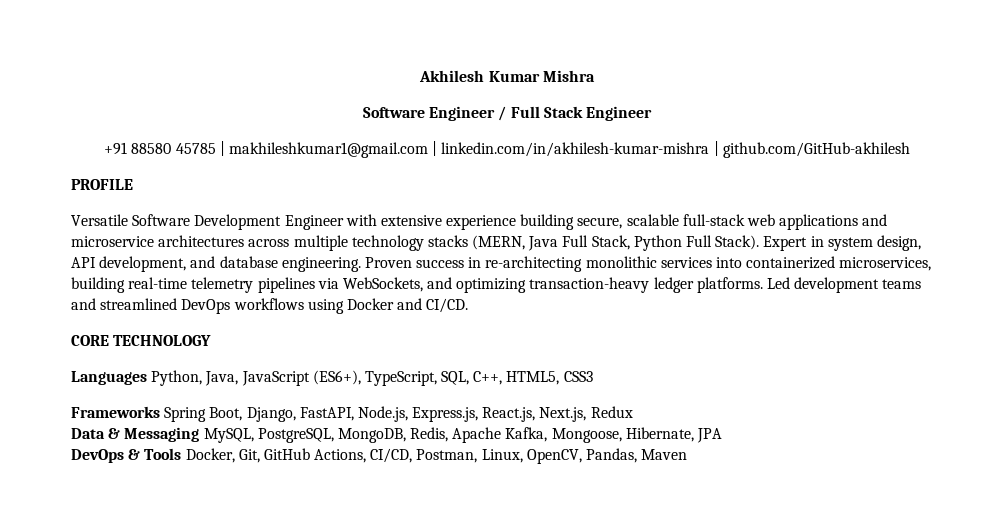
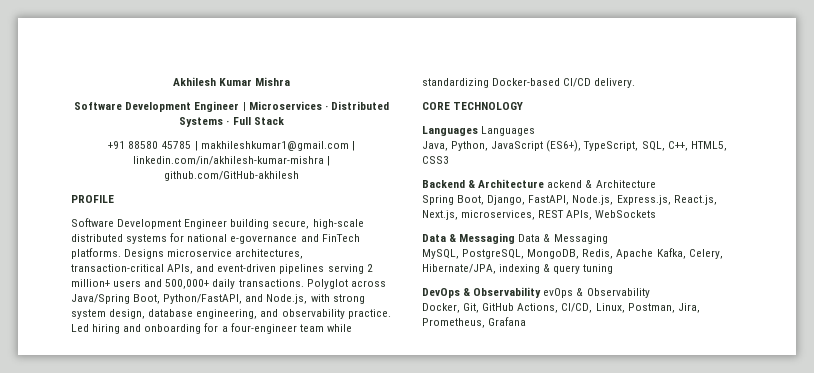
[429,106,507,121] Engineer / -> [125,101,389,112] [179,117,230,127] Development Engineer | Microservices · Distributed Systems ·
[585,106,652,121] Engineer -> (284, 121) none
[71,214,888,230] [71,235,921,251] [71,256,932,272] [71,277,922,293] [71,298,469,314] Versatile Software Development Engineer with extensive experience building secure, scalable full-stack web applications and microservice architectures across multiple technology stacks (MERN, Java Full Stack, Python Full Stack). Expert in system design, API development, and database engineering. Proven success in re-architecting monolithic services into containerized microservices, building real-time telemetry pipelines via WebSockets, and optimizing transaction-heavy ledger platforms. Led development teams and streamlined DevOps workflows using Docker and CI/CD. -> [71,218,364,229] [71,233,360,244] [71,248,304,259] [71,264,373,274] [71,279,386,289] [71,294,365,304] [71,309,391,319] [71,323,352,334] [422,78,636,88] Software Development Engineer building secure, high-scale distributed systems for national e-governance and FinTech platforms. Designs microservice architectures, transaction-critical APIs, and event-driven pipelines serving 2 million+ users and 500,000+ daily transactions. Polyglot across Java/Spring Boot, Python/FastAPI, and Node.js, with strong system design, database engineering, and observability practice. Led hiring and onboarding for a four-engineer team while standardizing Docker-based CI/CD delivery.
[151,370,239,386] Python, Java, -> [481,126,536,136] [422,141,489,151] Languages // Java, Python,
[71,406,160,418] Frameworks -> [422,179,656,188] Backend & Architecture ackend & Architecture //
[590,406,633,418] [71,427,200,442] Redux // Data & Messaging -> [461,210,657,220] [422,233,608,244] microservices, REST APIs, WebSockets // Data & Messaging Data & Messaging //
[551,427,723,443] [71,448,182,463] Mongoose, Hibernate, JPA // DevOps & Tools -> [688,249,723,259] [422,264,614,274] [422,287,650,298] Celery, Hibernate/JPA, indexing & query tuning // DevOps & Observability evOps & Observability //
[416,448,688,464] Postman, Linux, OpenCV, Pandas, Maven -> [595,303,700,313] [422,317,527,328] Linux, Postman, Jira, Prometheus, Grafana

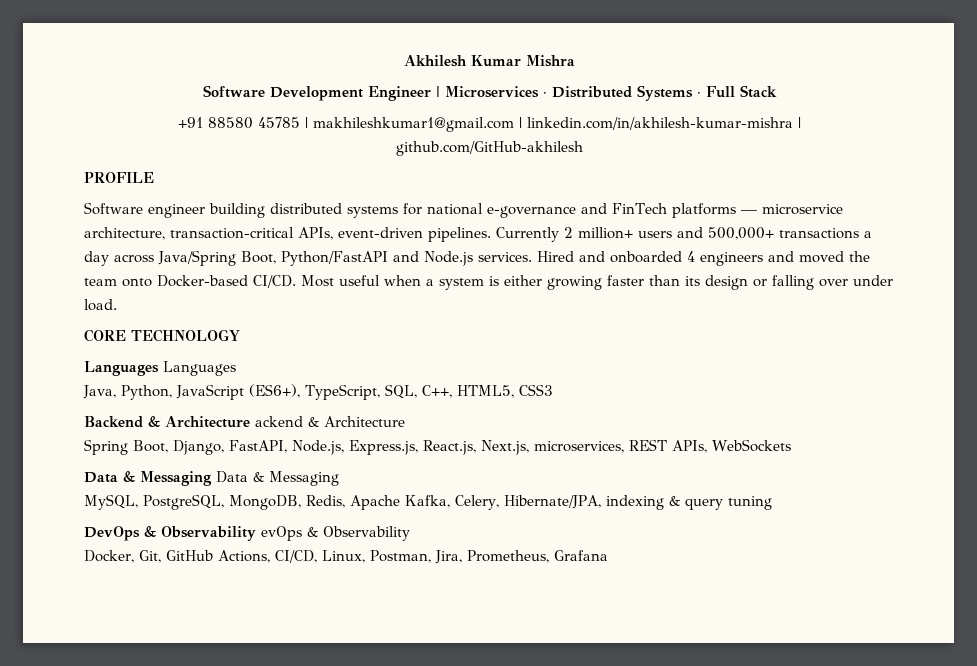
[117,219,364,229] Development Engineer building secure, high-scale -> [148,203,265,218] engineer building
[71,248,304,259] [71,264,364,274] platforms. Designs microservice architectures, transaction-critical APIs, and event-driven pipelines serving -> [671,203,843,218] [84,227,559,242] platforms — microservice architecture, transaction-critical APIs, event-driven pipelines. Currently
[212,279,386,289] [71,294,365,304] [71,309,391,319] [71,323,352,334] [422,78,636,88] daily transactions. Polyglot across Java/Spring Boot, Python/FastAPI, and Node.js, with strong system design, database engineering, and observability practice. Led hiring and onboarding for a four-engineer team while standardizing Docker-based CI/CD delivery. -> [779,228,872,239] [84,250,870,266] [84,275,893,290] [84,299,117,311] transactions a day across Java/Spring Boot, Python/FastAPI and Node.js services. Hired and onboarded 4 engineers and moved the team onto Docker-based CI/CD. Most useful when a system is either growing faster than its design or falling over under load.

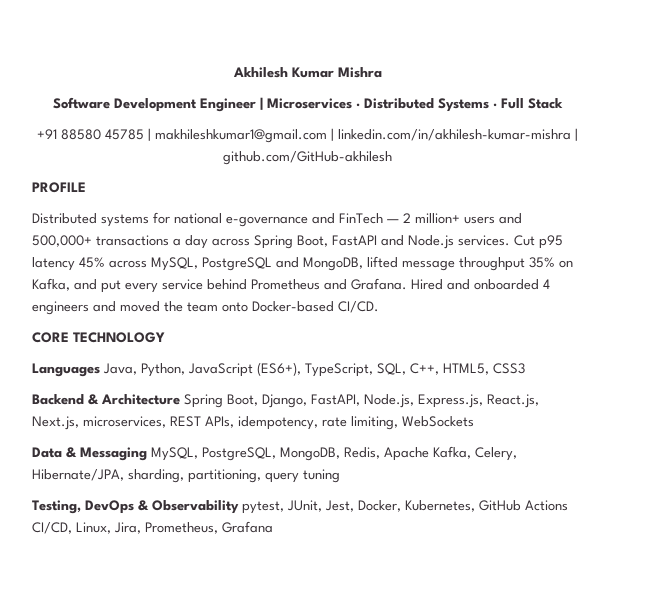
[84,202,342,218] Software engineer building distributed -> [32,213,97,224] Distributed
[671,203,843,218] [84,227,559,242] platforms — microservice architecture, transaction-critical APIs, event-driven pipelines. Currently -> [387,219,399,223] —
[158,250,532,266] Java/Spring Boot, Python/FastAPI and Node.js services. -> [254,235,563,249] [32,256,573,271] [32,278,407,293] Spring Boot, FastAPI and Node.js services. Cut p95 latency 45% across MySQL, PostgreSQL and MongoDB, lifted message throughput 35% on Kafka, and put every service behind Prometheus and Grafana.
[301,275,893,290] [84,299,117,311] Most useful when a system is either growing faster than its design or falling over under load. -> (379, 307) none
[163,361,236,376] Languages // -> (100, 370) none
[255,416,405,427] ackend & Architecture // -> (180, 399) none
(707, 446) none -> [238,416,398,430] idempotency, rate limiting,
[216,471,339,486] Data & Messaging // -> (147, 454) none
[605,495,680,510] indexing & -> [128,469,261,483] sharding, partitioning,
(772, 503) none -> [32,500,81,514] Testing,
[261,526,410,541] [84,550,270,563] evOps & Observability // Docker, Git, GitHub Actions, -> [242,500,568,514] pytest, JUnit, Jest, Docker, Kubernetes, GitHub Actions
[370,550,431,563] Postman, -> (111, 528) none

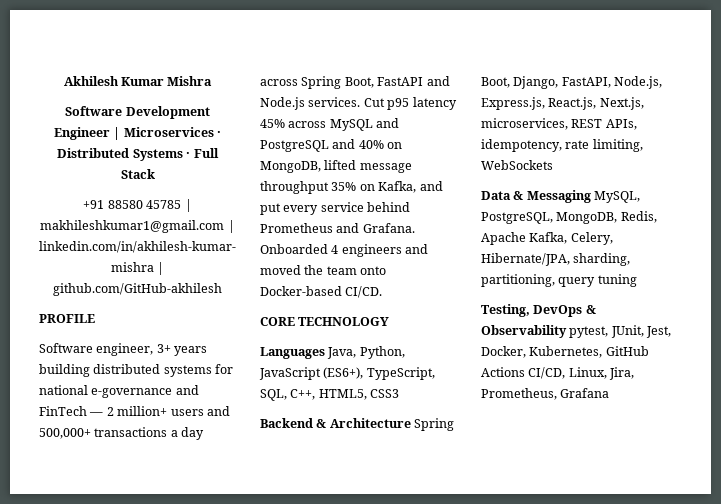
[32,213,97,224] Distributed -> [39,343,208,356] [39,364,161,377] Software engineer, 3+ years building distributed
[151,257,299,271] MySQL, PostgreSQL and -> [329,118,400,131] [260,139,403,152] MySQL and PostgreSQL and 40% on
[411,279,539,290] Hired and onboarded -> [260,244,328,254] Onboarded

